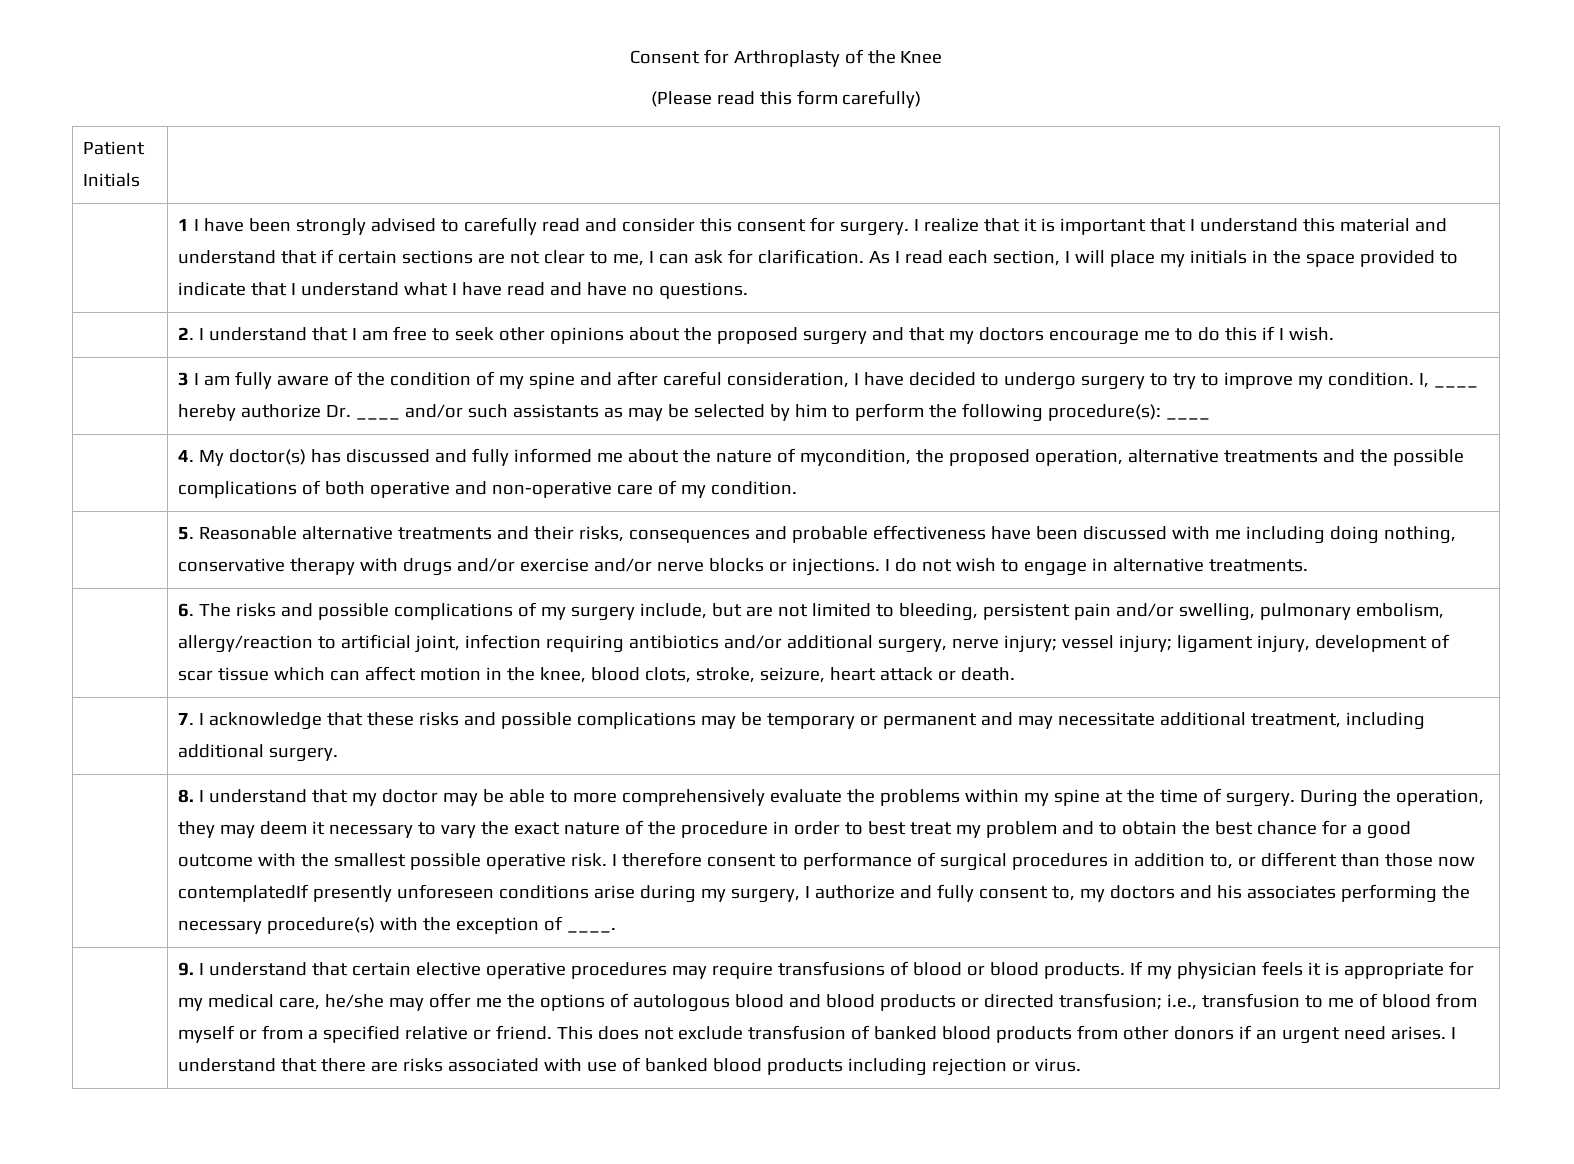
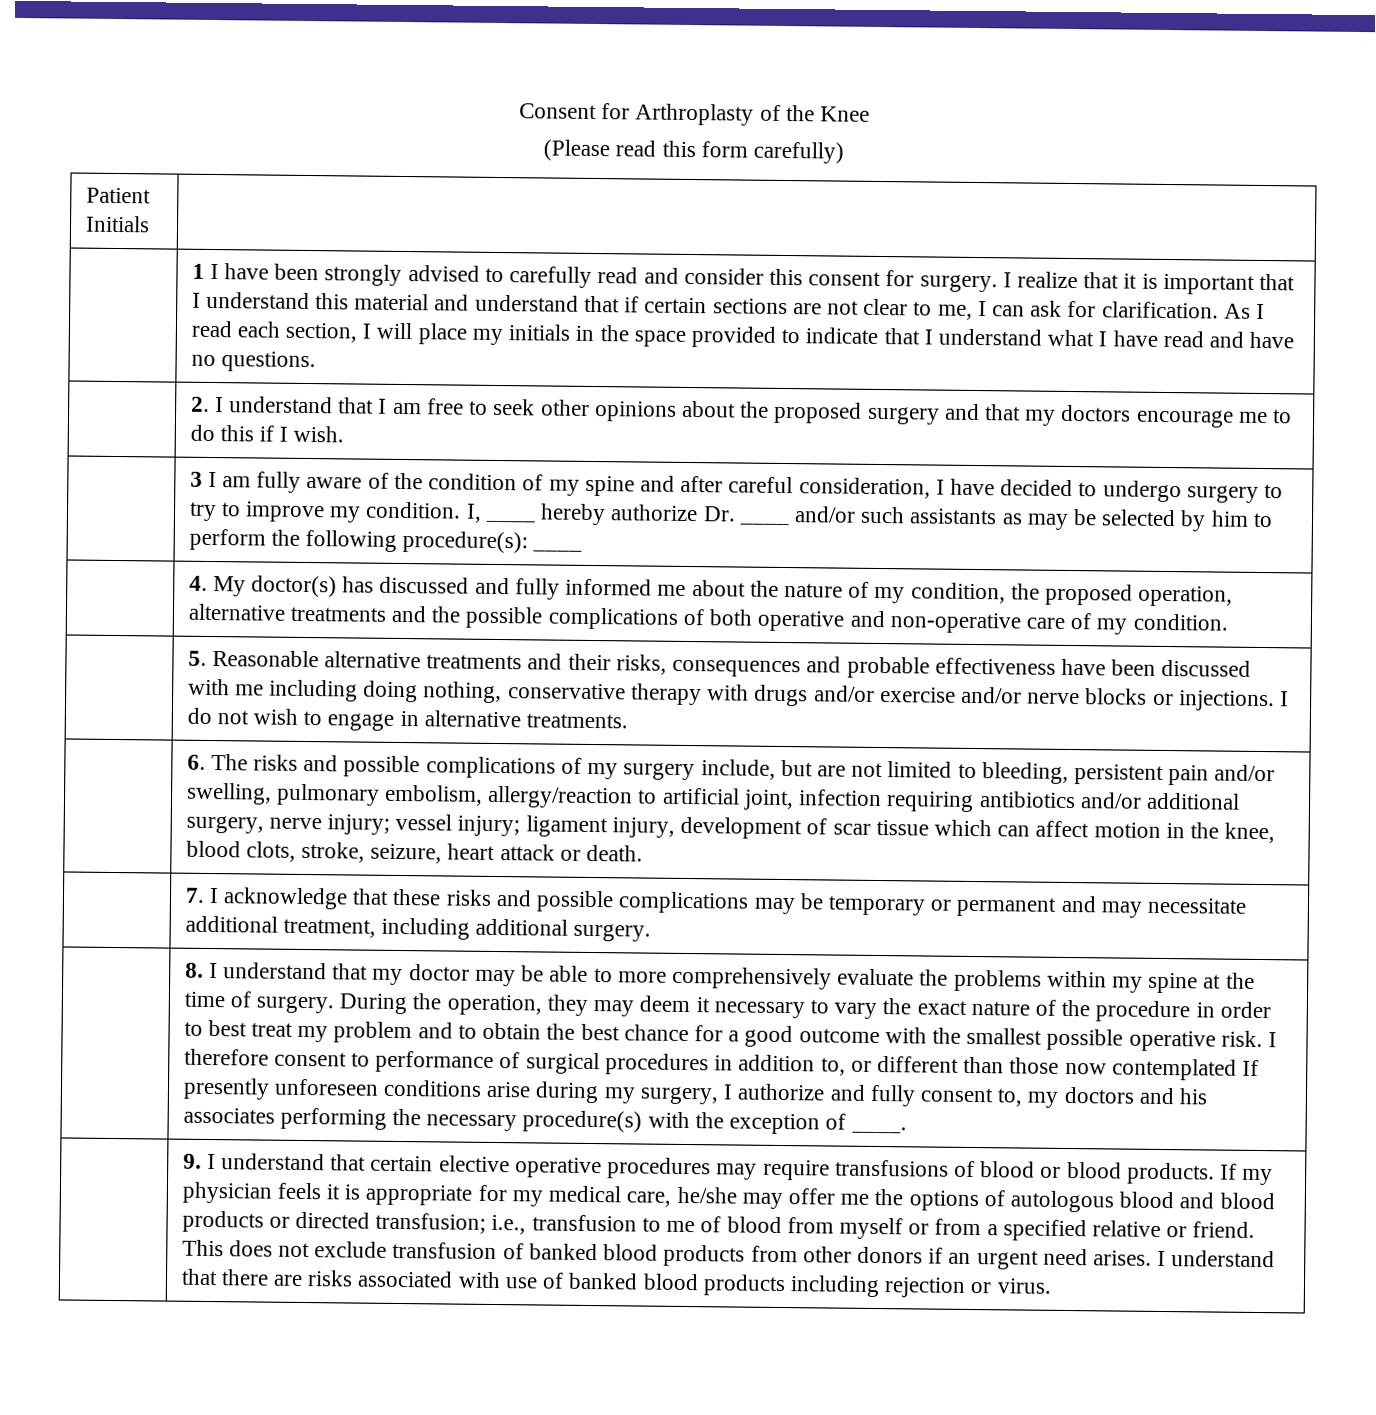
[800,449,912,466] mycondition, -> [874,582,1006,604] my condition,
[178,884,310,902] contemplatedIf -> [1111,1058,1259,1081] contemplated If

